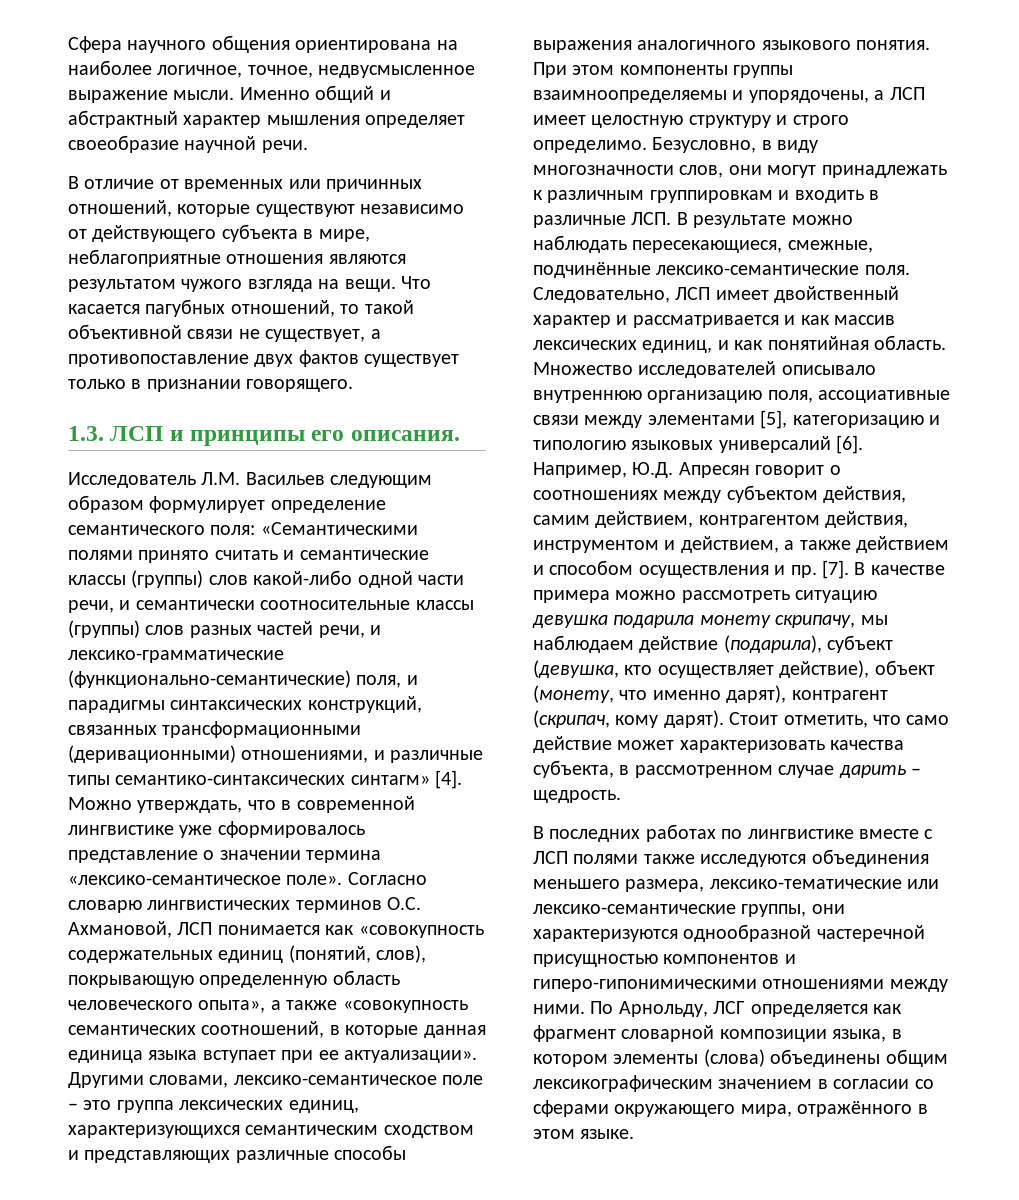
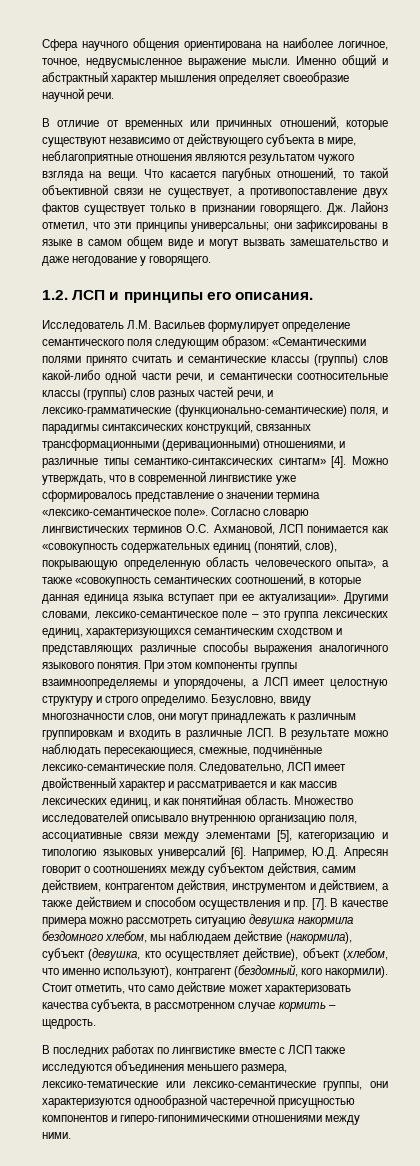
[68,426,104,441] // 1.3. -> [326,201,388,215] [42,220,388,232] [42,236,388,249] [42,256,212,266] [42,290,68,300] Дж. Лайонз отметил, что эти принципы универсальны; они зафиксированы в языке в самом общем виде и могут вызвать замешательство и даже негодование у говорящего. // 1.2.
[330,475,433,488] [68,495,144,513] следующим образом -> (206, 324) none
[210,525,256,535] поля: -> [127,336,270,349] поля следующим образом:
[761,140,819,153] в виду -> [279,696,311,706] ввиду
[613,615,856,628] подарила монету скрипачу, -> [297,917,353,927] [42,931,148,943] накормила бездомного хлебом,
[723,635,822,653] (подарила), -> [285,932,352,944] (накормила),
[533,685,614,703] (монету, -> [343,948,388,961] (хлебом,
[726,685,888,703] [533,710,724,728] дарят), контрагент (скрипач, кому дарят). -> [103,964,388,978] используют), контрагент (бездомный, кого накормили).
[838,765,906,778] дарить -> [278,1002,326,1012] кормить
[573,854,639,864] полями -> (312, 1049) none
[590,1001,902,1017] [533,1025,902,1042] [533,1049,948,1067] [533,1075,934,1092] [533,1100,928,1117] [533,1129,635,1139] По Арнольду, ЛСГ определяется как фрагмент словарной композиции языка, в котором элементы (слова) объединены общим лексикографическим значением в согласии со сферами окружающего мира, отражённого в этом языке. -> (71, 1135) none

